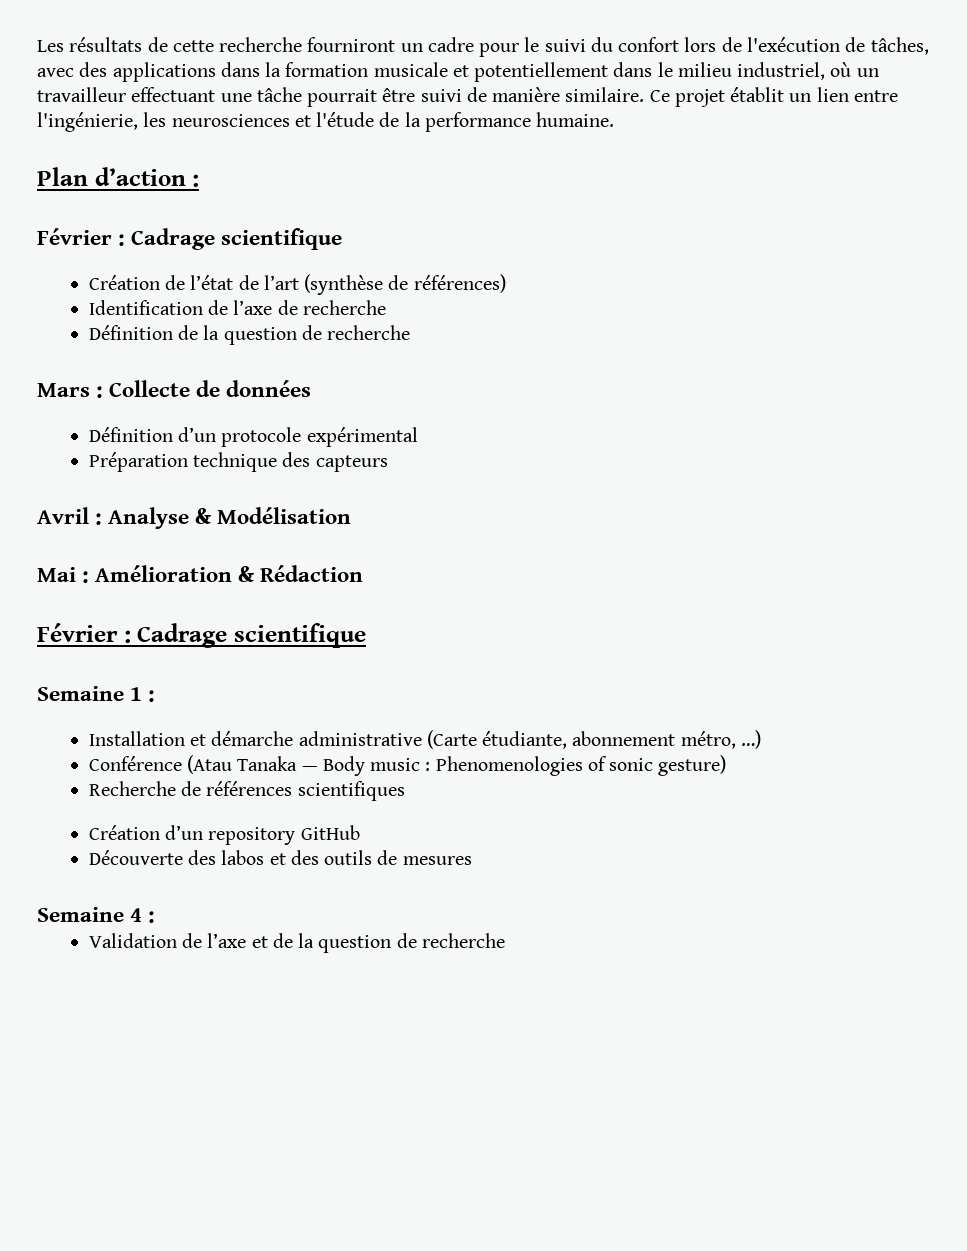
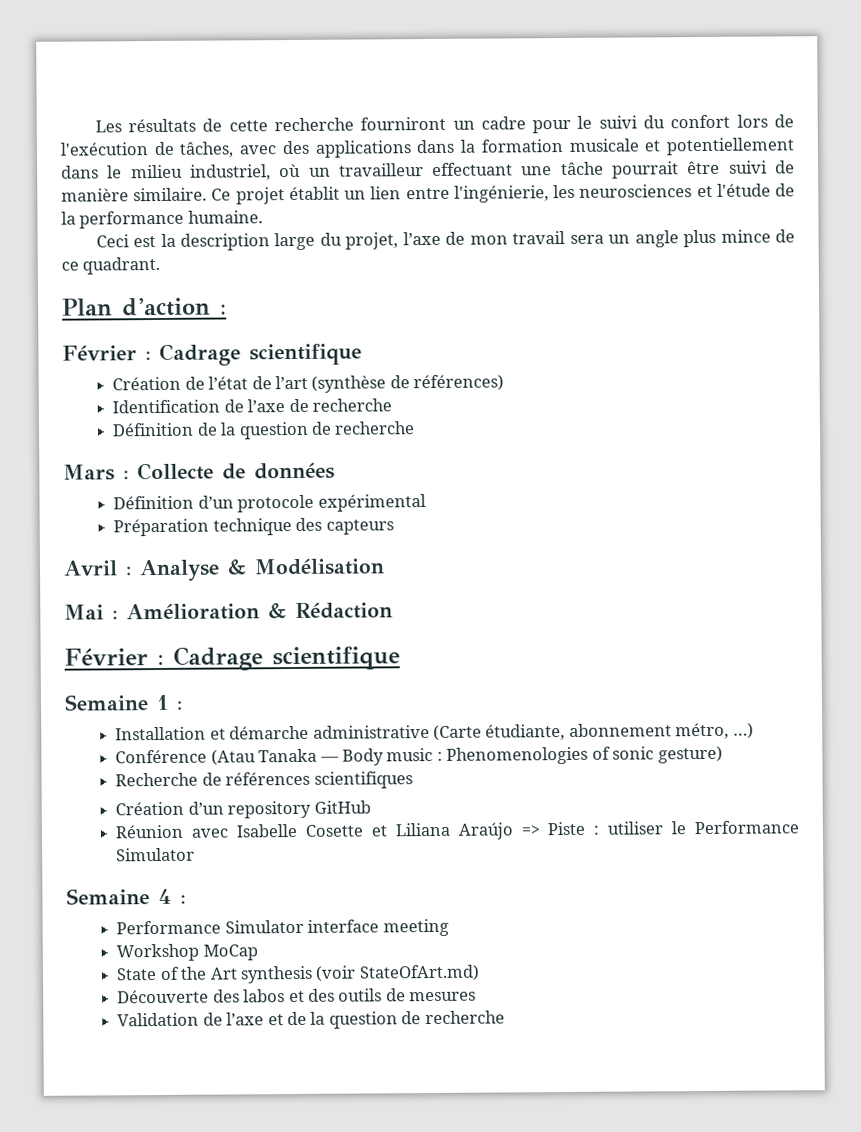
(615, 119) none -> [95,229,795,251] [61,256,161,275] // Ceci est la description large du projet, l’axe de mon travail sera un angle plus mince de ce quadrant.
(360, 832) none -> [115,820,800,840] [116,847,196,862] [66,888,186,905] [116,918,449,937] [116,943,258,962] [116,964,480,984] // Réunion avec Isabelle Cosette et Liliana Araújo => Piste : utiliser le Performance Simulator // Semaine 4 : // Performance Simulator interface meeting // Workshop MoCap // State of the Art synthesis (voir StateOfArt.md)
[37,907,156,923] // Semaine 4 : -> (477, 996) none

